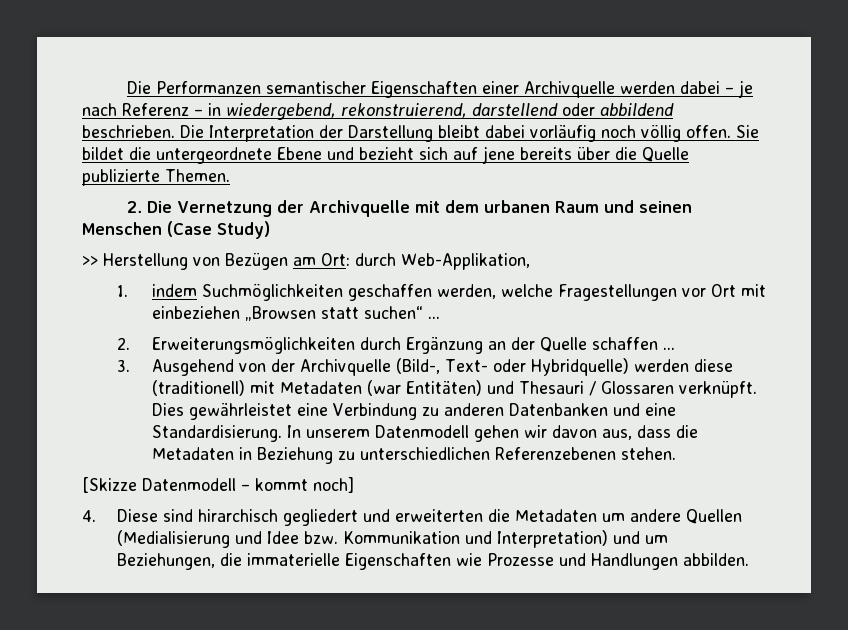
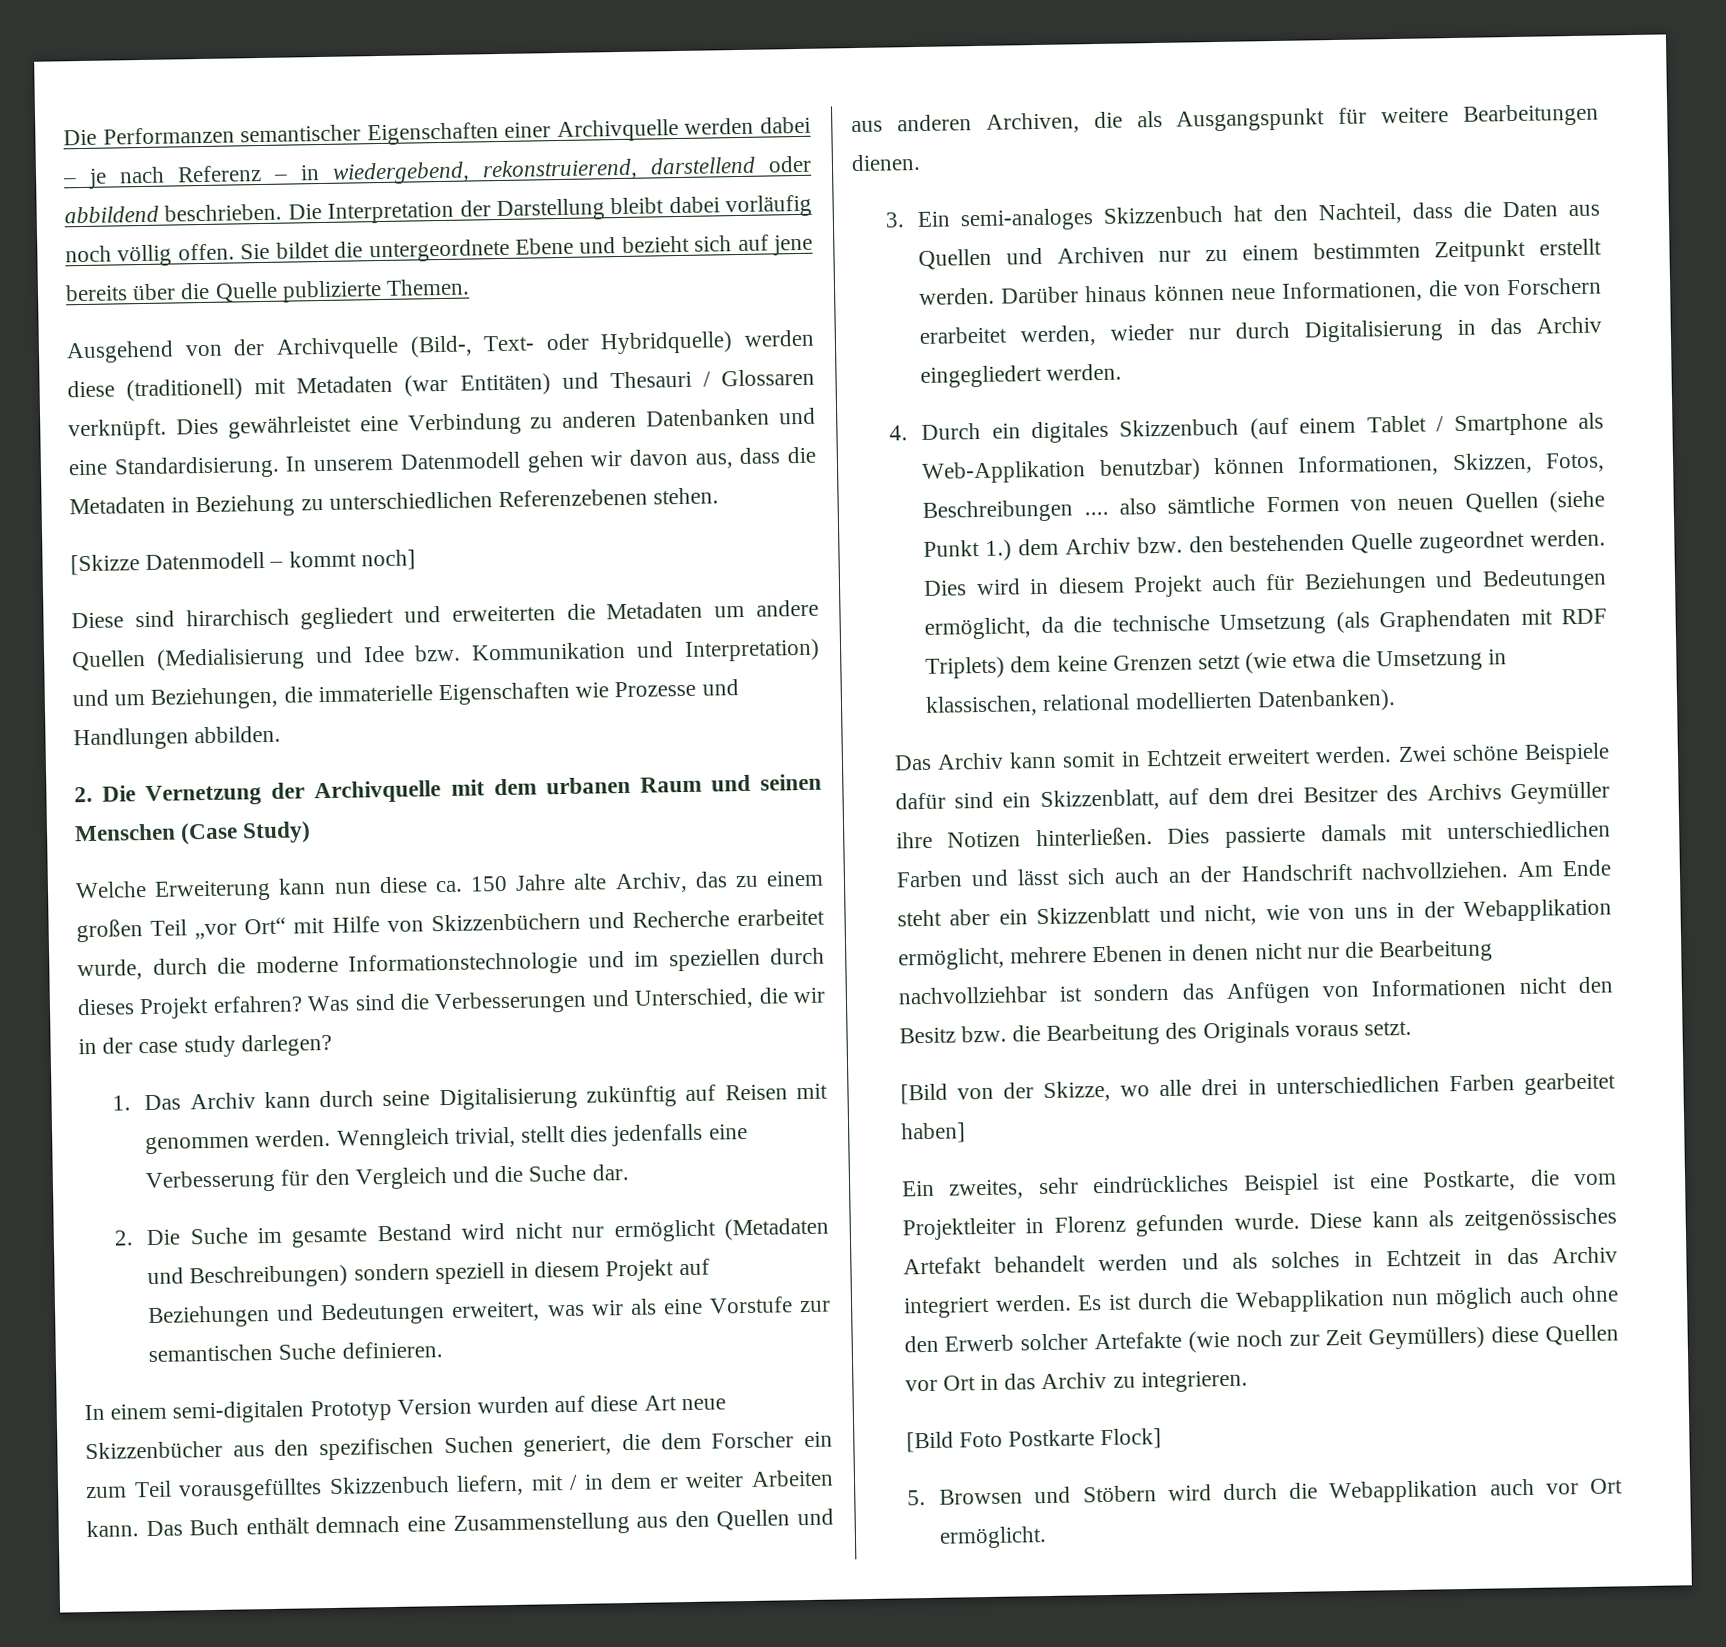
[127,200,693,217] [82,221,270,239] [82,253,530,270] [116,283,766,301] [151,306,440,321] [116,336,675,354] [116,359,130,372] 2. Die Vernetzung der Archivquelle mit dem urbanen Raum und seinen Menschen (Case Study) // >> Herstellung von Bezügen am Ort: durch Web-Applikation, // 1. indem Suchmöglichkeiten geschaffen werden, welche Fragestellungen vor Ort mit einbeziehen „Browsen statt suchen“ ... // 2. Erweiterungsmöglichkeiten durch Ergänzung an der Quelle schaffen ... // 3. -> (471, 287) none
[82,510,96,522] 4. -> (416, 560) none
(749, 559) none -> [74,773,823,807] [74,821,312,845] [75,870,824,902] [76,908,826,943] [77,947,825,981] [77,987,825,1020] [78,1033,332,1058] [111,1083,829,1111] [145,1123,748,1155] [145,1163,629,1194] [113,1217,830,1248] [147,1258,710,1289] [148,1296,831,1329] [148,1341,443,1363] [84,1394,726,1424] [85,1431,833,1461] [86,1469,834,1502] [86,1508,835,1538] [851,103,1599,134] [851,153,921,172] [884,201,1600,232] [918,238,1602,270] [919,277,1602,305] [919,316,1602,347] [920,363,1123,388] [888,412,1605,444] [921,452,1605,484] [922,490,1605,523] [923,529,1606,561] [923,568,1607,598] [924,608,1607,640] [925,649,1508,679] [925,689,1396,717] [893,742,1610,771] [894,781,1610,812] [895,820,1611,849] [895,859,1611,888] [896,898,1612,927] [897,939,1494,971] [897,976,1613,1005] [898,1020,1413,1046] [899,1072,1616,1105] [900,1122,966,1144] [901,1169,1617,1200] [901,1207,1617,1241] [902,1246,1618,1275] [902,1285,1619,1319] [903,1324,1619,1353] [904,1370,1248,1393] [905,1428,1163,1453] [906,1478,1623,1506] [939,1526,1048,1549] // 2. Die Vernetzung der Archivquelle mit dem urbanen Raum und seinen Menschen (Case Study) // Welche Erweiterung kann nun diese ca. 150 Jahre alte Archiv, das zu einem großen Teil „vor Ort“ mit Hilfe von Skizzenbüchern und Recherche erarbeitet wurde, durch die moderne Informationstechnologie und im speziellen durch dieses Projekt erfahren? Was sind die Verbesserungen und Unterschied, die wir in der case study darlegen? // 1. Das Archiv kann durch seine Digitalisierung zukünftig auf Reisen mit genommen werden. Wenngleich trivial, stellt dies jedenfalls eine Verbesserung für den Vergleich und die Suche dar. // 2. Die Suche im gesamte Bestand wird nicht nur ermöglicht (Metadaten und Beschreibungen) sondern speziell in diesem Projekt auf Beziehungen und Bedeutungen erweitert, was wir als eine Vorstufe zur semantischen Suche definieren. // In einem semi-digitalen Prototyp Version wurden auf diese Art neue Skizzenbücher aus den spezifischen Suchen generiert, die dem Forscher ein zum Teil vorausgefülltes Skizzenbuch liefern, mit / in dem er weiter Arbeiten kann. Das Buch enthält demnach eine Zusammenstellung aus den Quellen und aus anderen Archiven, die als Ausgangspunkt für weitere Bearbeitungen dienen. // 3. Ein semi-analoges Skizzenbuch hat den Nachteil, dass die Daten aus Quellen und Archiven nur zu einem bestimmten Zeitpunkt erstellt werden. Darüber hinaus können neue Informationen, die von Forschern erarbeitet werden, wieder nur durch Digitalisierung in das Archiv eingegliedert werden. // 4. Durch ein digitales Skizzenbuch (auf einem Tablet / Smartphone als Web-Applikation benutzbar) können Informationen, Skizzen, Fotos, Beschreibungen .... also sämtliche Formen von neuen Quellen (siehe Punkt 1.) dem Archiv bzw. den bestehenden Quelle zugeordnet werden. Dies wird in diesem Projekt auch für Beziehungen und Bedeutungen ermöglicht, da die technische Umsetzung (als Graphendaten mit RDF Triplets) dem keine Grenzen setzt (wie etwa die Umsetzung in klassischen, relational modellierten Datenbanken). // Das Archiv kann somit in Echtzeit erweitert werden. Zwei schöne Beispiele dafür sind ein Skizzenblatt, auf dem drei Besitzer des Archivs Geymüller ihre Notizen hinterließen. Dies passierte damals mit unterschiedlichen Farben und lässt sich auch an der Handschrift nachvollziehen. Am Ende steht aber ein Skizzenblatt und nicht, wie von uns in der Webapplikation ermöglicht, mehrere Ebenen in denen nicht nur die Bearbeitung nachvollziehbar ist sondern das Anfügen von Informationen nicht den Besitz bzw. die Bearbeitung des Originals voraus setzt. // [Bild von der Skizze, wo alle drei in unterschiedlichen Farben gearbeitet haben] // Ein zweites, sehr eindrückliches Beispiel ist eine Postkarte, die vom Projektleiter in Florenz gefunden wurde. Diese kann als zeitgenössisches Artefakt behandelt werden und als solches in Echtzeit in das Archiv integriert werden. Es ist durch die Webapplikation nun möglich auch ohne den Erwerb solcher Artefakte (wie noch zur Zeit Geymüllers) diese Quellen vor Ort in das Archiv zu integrieren. // [Bild Foto Postkarte Flock] // 5. Browsen und Stöbern wird durch die Webapplikation auch vor Ort ermöglicht.

